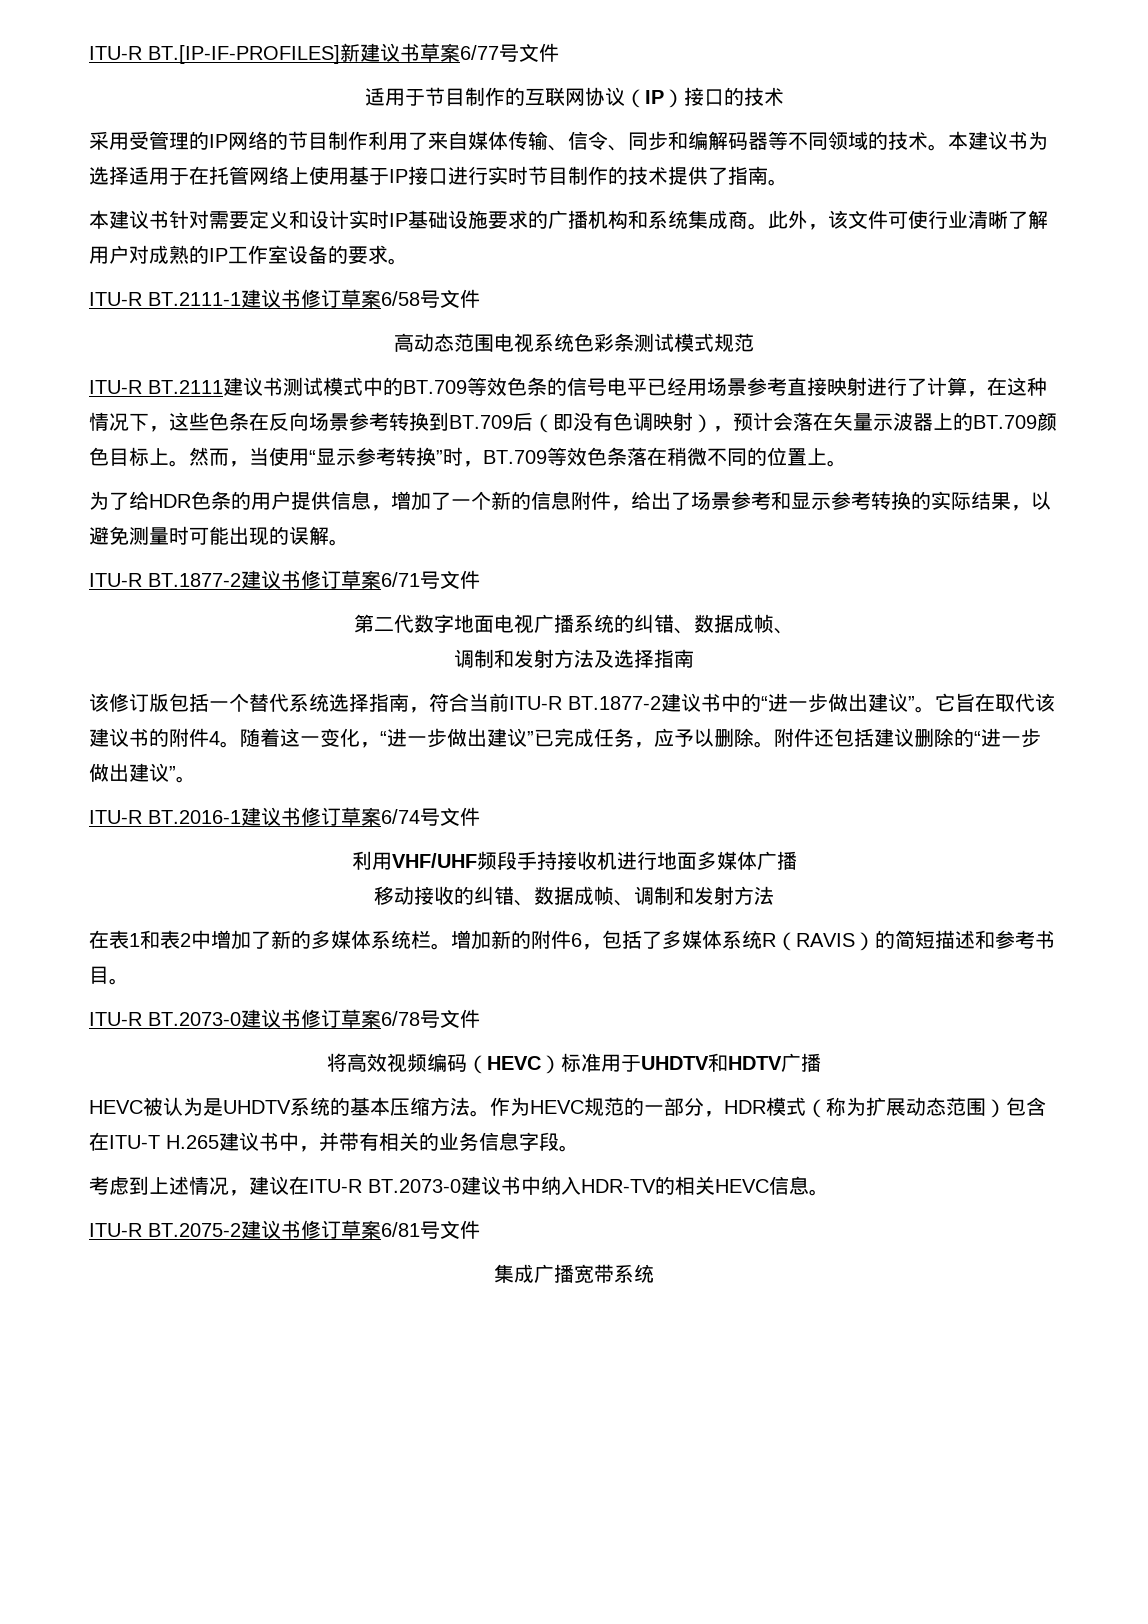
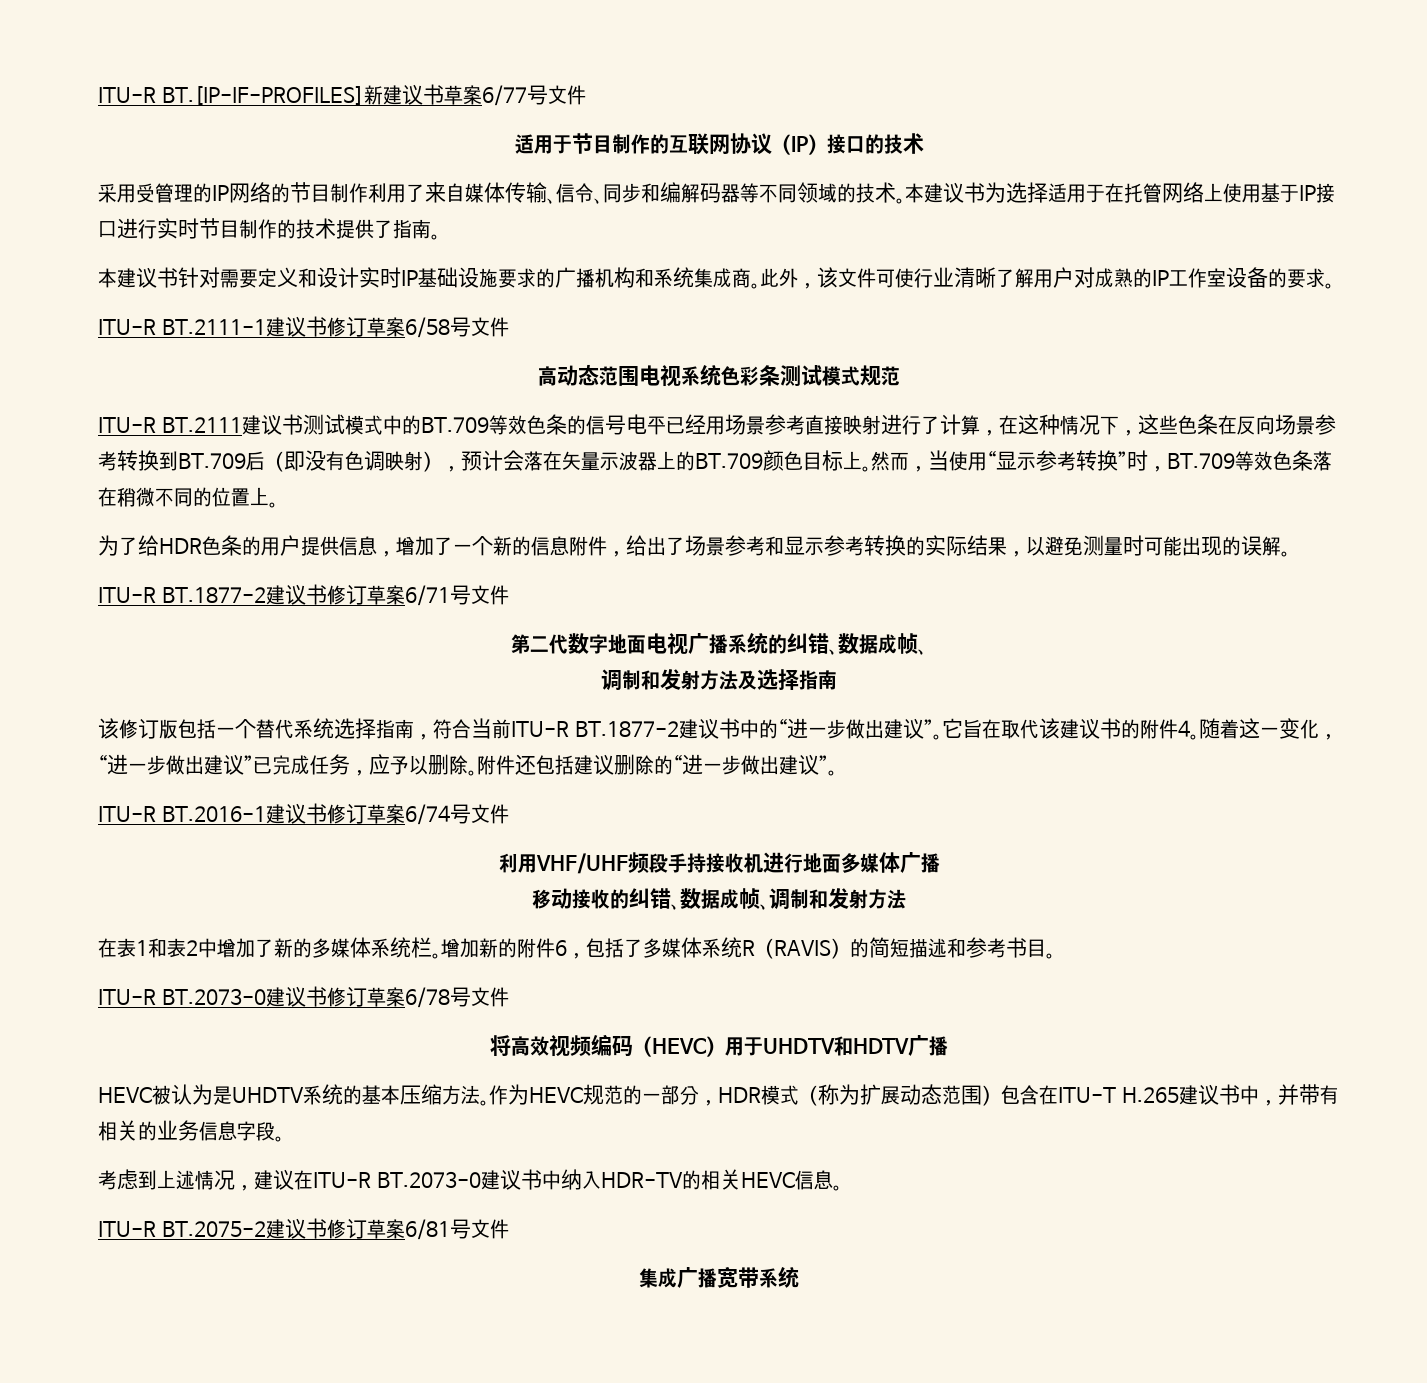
[561,1053,601,1072] 标准 -> (725, 1046) none

